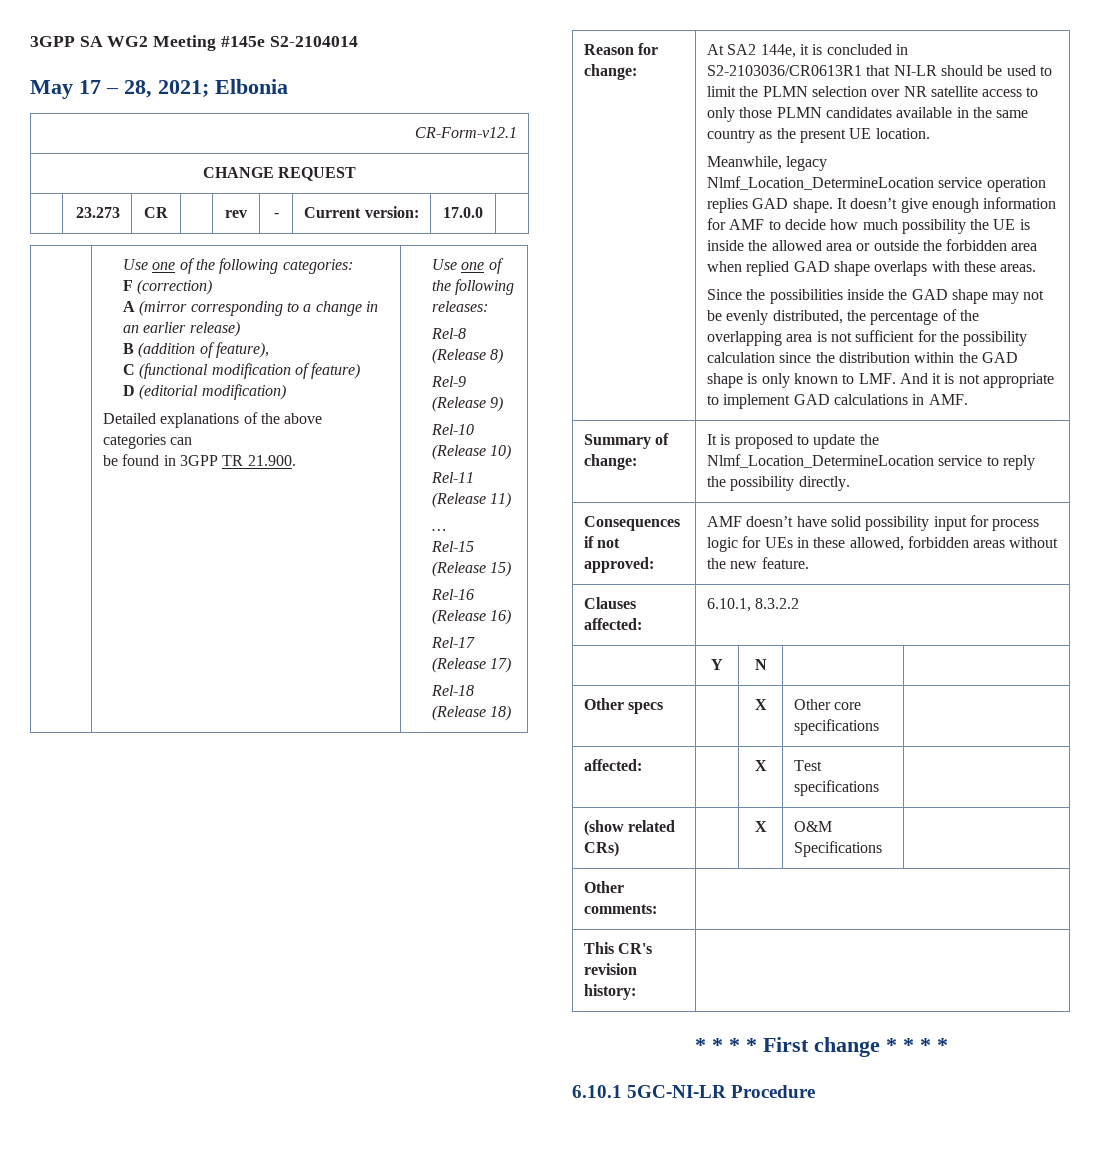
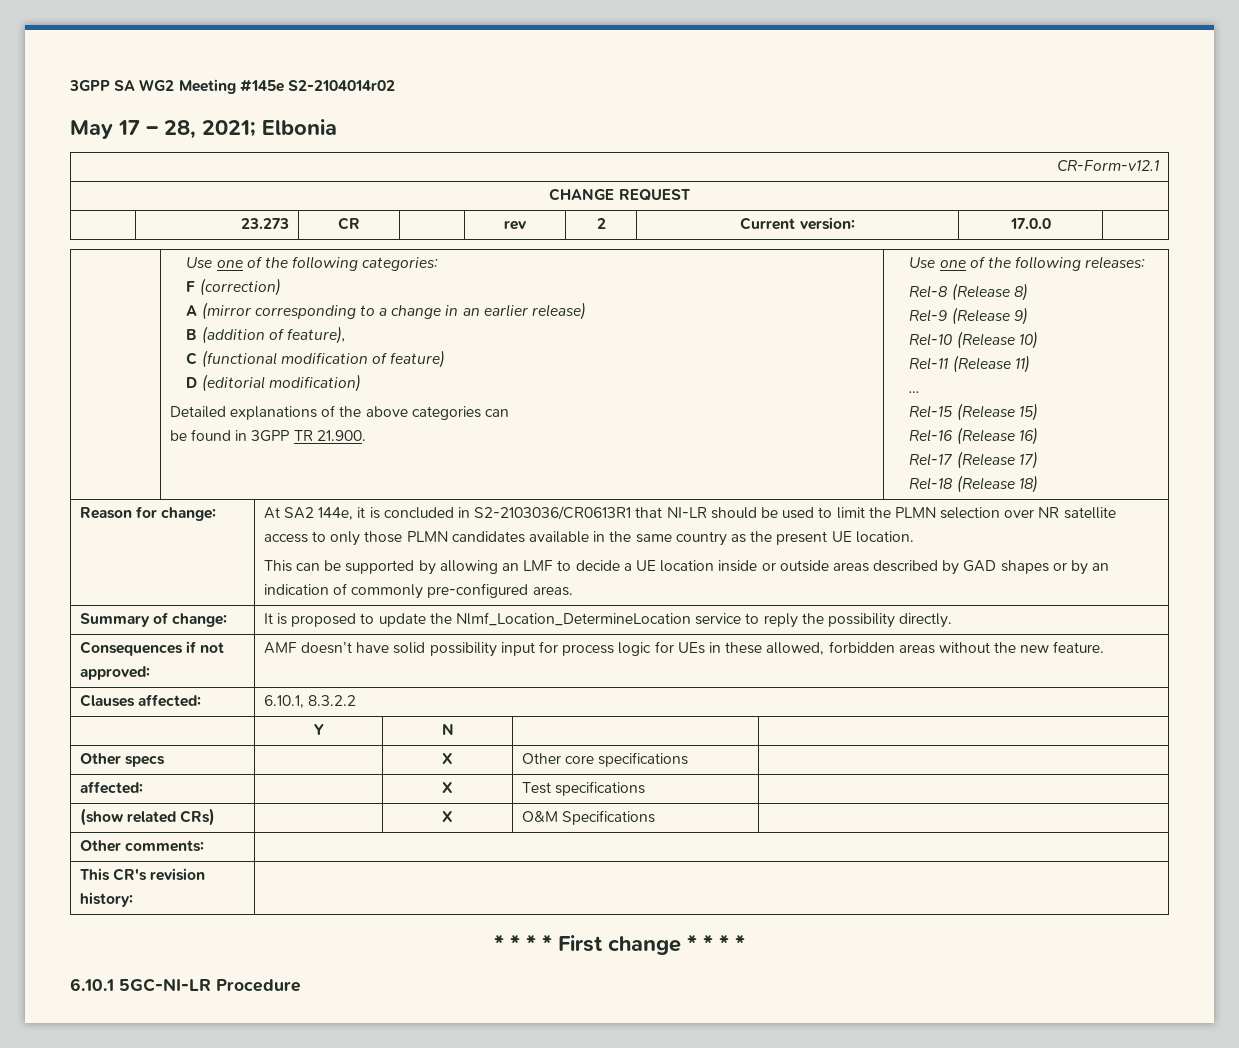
[269,36,358,47] S2-2104014 -> [287,80,395,91] S2-2104014r02
[273,213,279,218] - -> [596,218,606,229] 2
[706,156,828,171] [706,176,1046,192] [706,197,1057,213] [706,218,1030,234] [706,239,1038,251] [706,261,1037,276] [706,289,1045,304] [706,309,979,325] [706,330,1028,346] [706,352,1018,363] [706,373,1055,388] [706,394,968,409] Meanwhile, legacy Nlmf_Location_DetermineLocation service operation replies GAD shape. It doesn’t give enough information for AMF to decide how much possibility the UE is inside the allowed area or outside the forbidden area when replied GAD shape overlaps with these areas. // Since the possibilities inside the GAD shape may not be evenly distributed, the percentage of the overlapping area is not sufficient for the possibility calculation since the distribution within the GAD shape is only known to LMF. And it is not appropriate to implement GAD calculations in AMF. -> [263,560,1110,575] [263,583,573,599] This can be supported by allowing an LMF to decide a UE location inside or outside areas described by GAD shapes or by an indication of commonly pre-configured areas.

